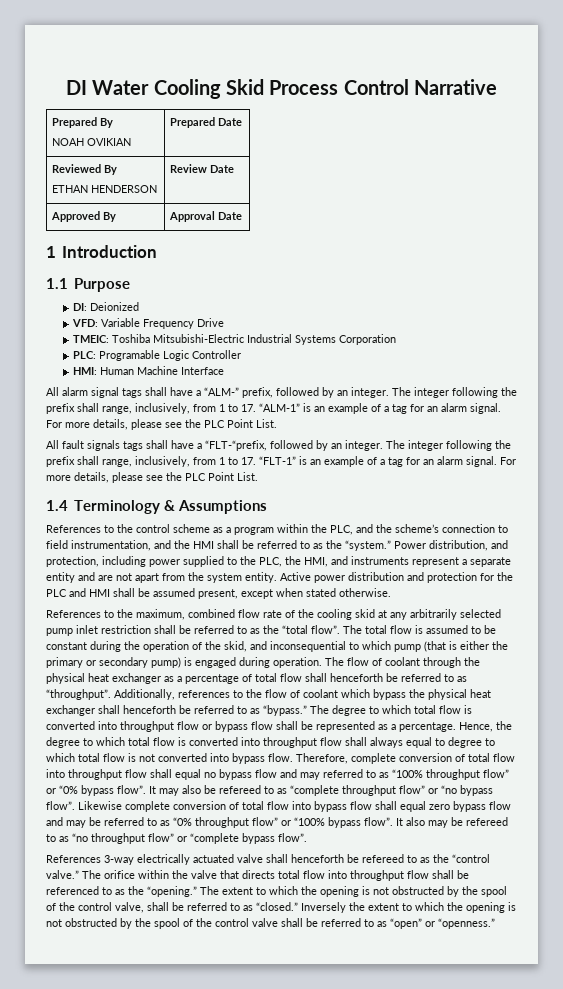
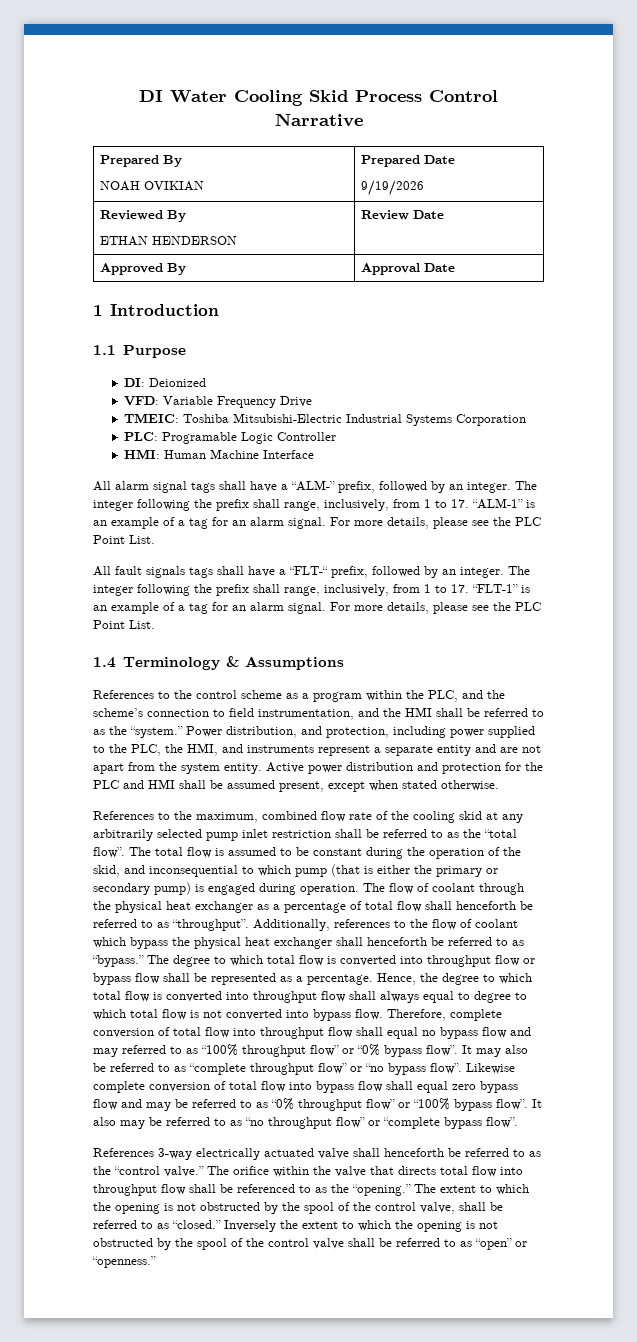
(242, 122) none -> [360,180,424,196] // 9/19/2026
[205,440,267,451] “FLT-“prefix, -> [289,566,368,578] “FLT-“ prefix,
[219,785,261,794] refereed -> [110,1063,154,1072] referred
[466,817,508,826] refereed -> [166,1117,210,1126] referred
[362,854,404,863] refereed -> [465,1148,509,1157] referred

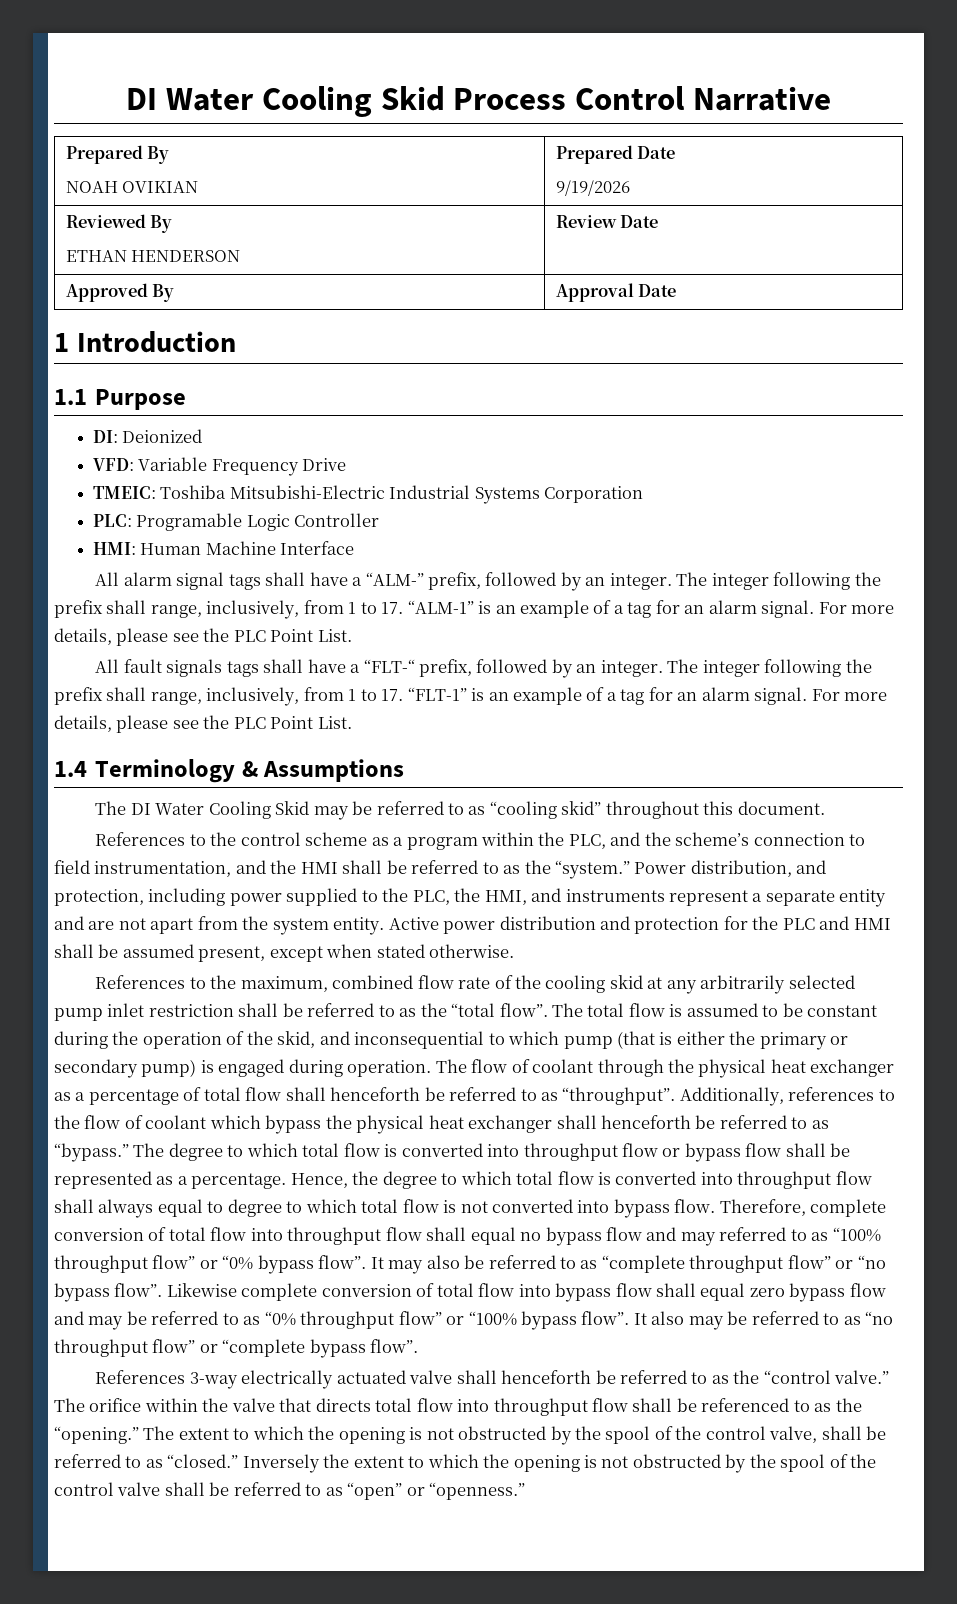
(344, 663) none -> [95,801,825,820] // The DI Water Cooling Skid may be referred to as “cooling skid” throughout this document.

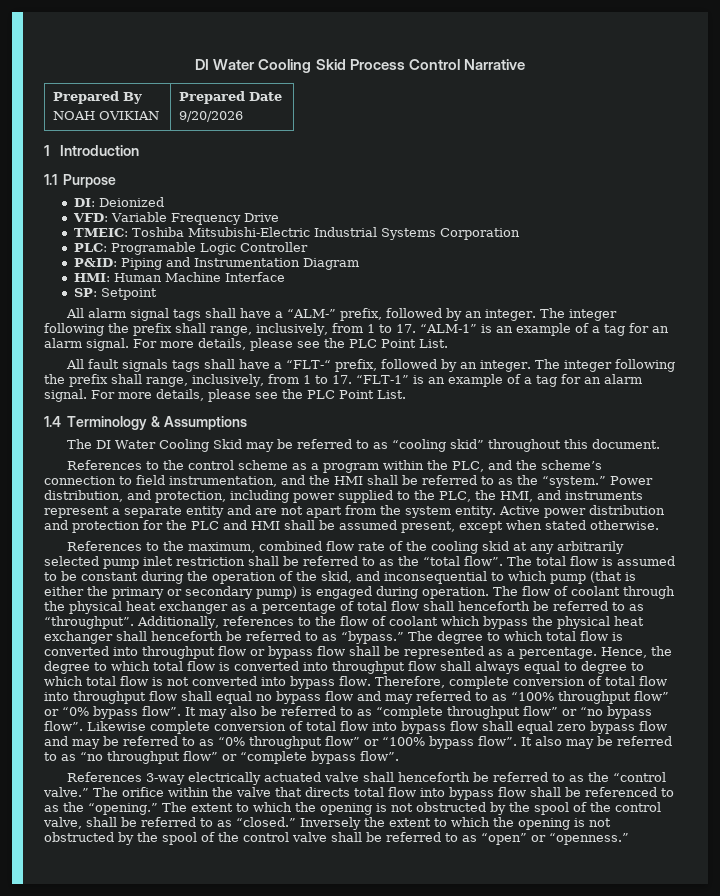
[555,180,630,196] [65,214,173,233] [65,250,241,262] [555,215,659,228] [65,283,175,302] [555,283,677,302] 9/19/2026 // Reviewed By // ETHAN HENDERSON | Review Date // Approved By | Approval Date -> [179,111,244,122] 9/20/2026
(380, 520) none -> [73,257,359,270] // P&ID: Piping and Instrumentation Diagram
(355, 548) none -> [73,288,157,300] // SP: Setpoint
[493,1398,588,1416] throughput -> [449,787,494,800] bypass

